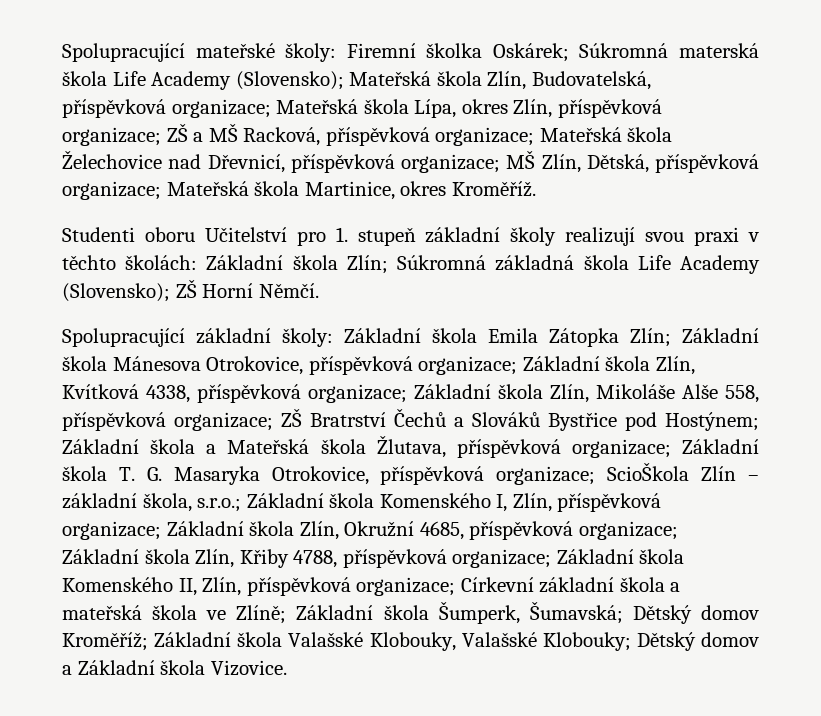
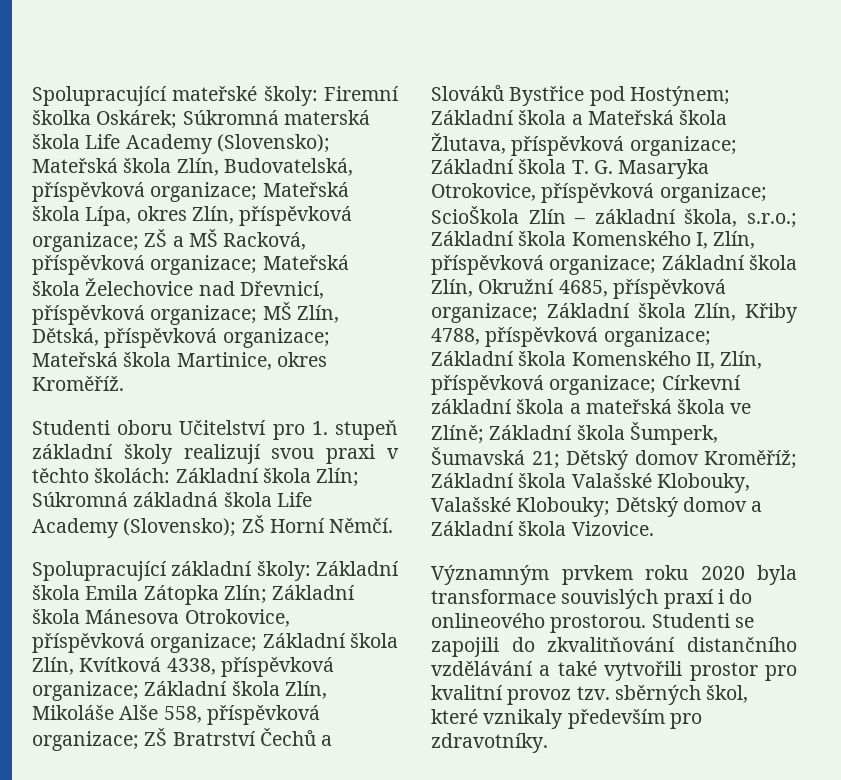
[529,601,623,624] Šumavská; -> [431,447,560,469] Šumavská 21;
(287, 668) none -> [431,565,797,585] [431,589,753,609] [431,613,754,633] [431,637,797,657] [431,661,797,681] [431,685,749,705] [431,709,702,729] [431,733,548,753] // Významným prvkem roku 2020 byla transformace souvislých praxí i do onlineového prostorou. Studenti se zapojili do zkvalitňování distančního vzdělávání a také vytvořili prostor pro kvalitní provoz tzv. sběrných škol, které vznikaly především pro zdravotníky.

